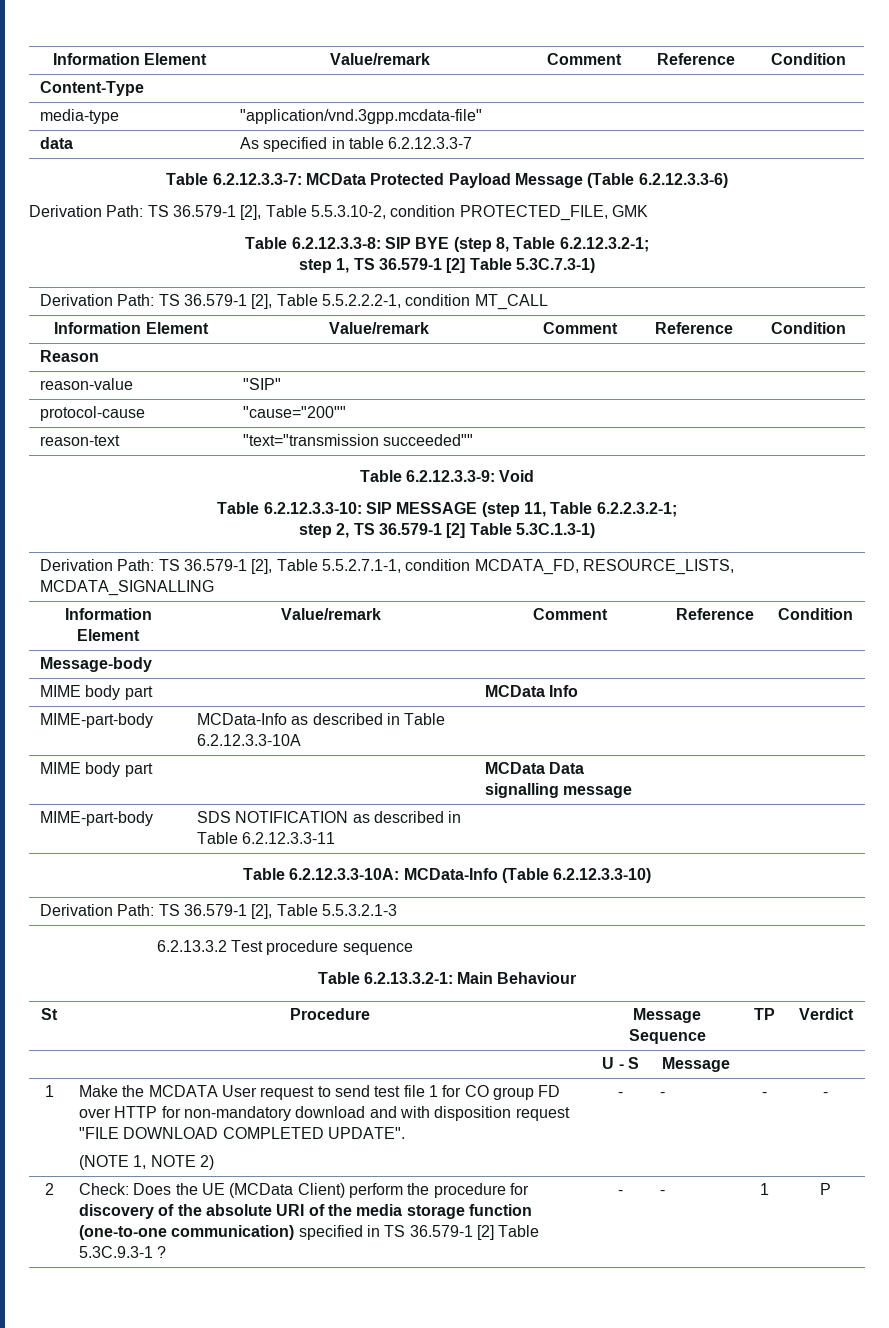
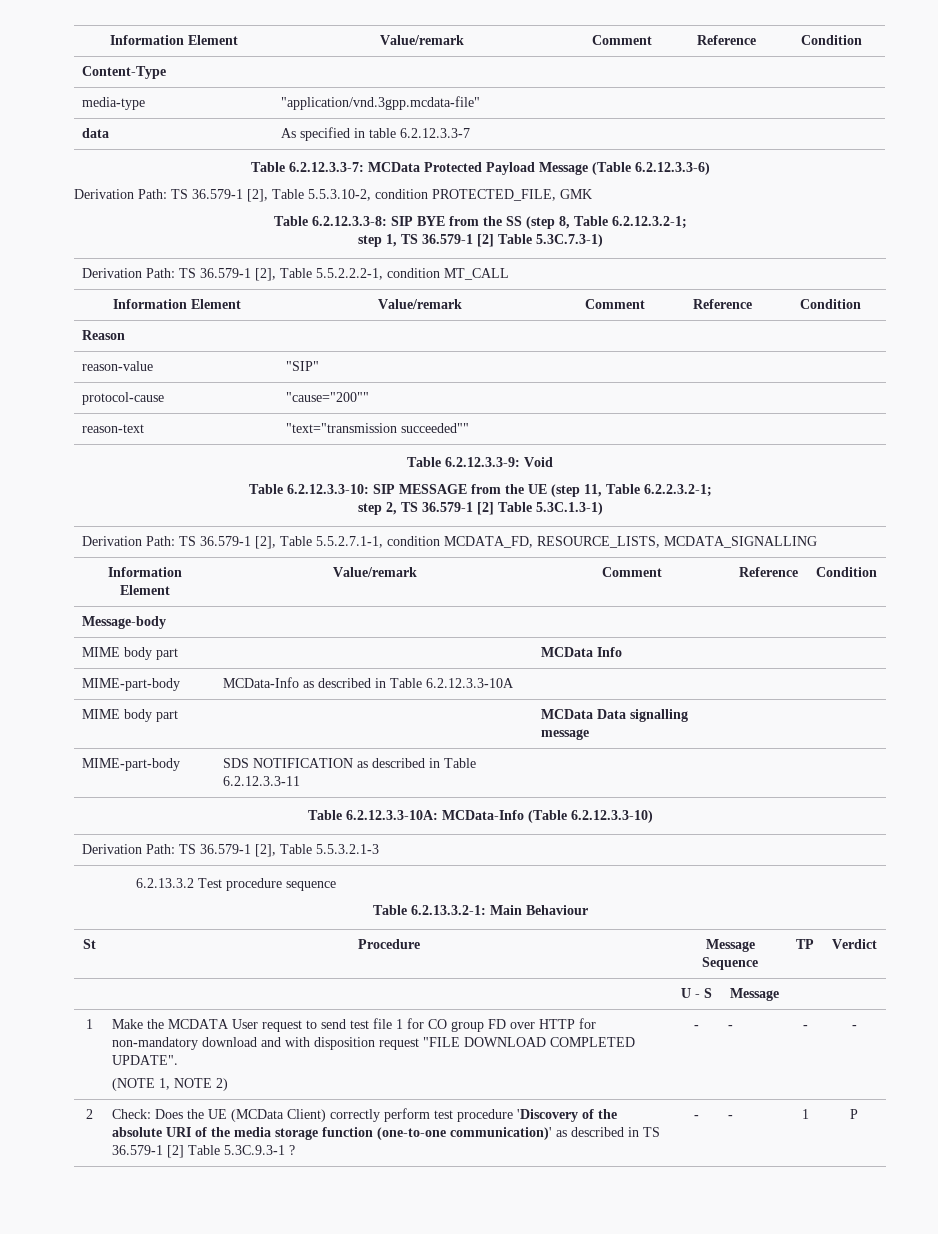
(450, 243) none -> [448,216,522,226] from the SS
(478, 508) none -> [470,484,547,494] from the UE
[348,1183,529,1198] [79,1204,155,1219] perform the procedure for discovery -> [330,1108,579,1122] correctly perform test procedure 'Discovery
[171,1225,363,1240] communication) specified -> [450,1127,625,1140] communication)' as described

